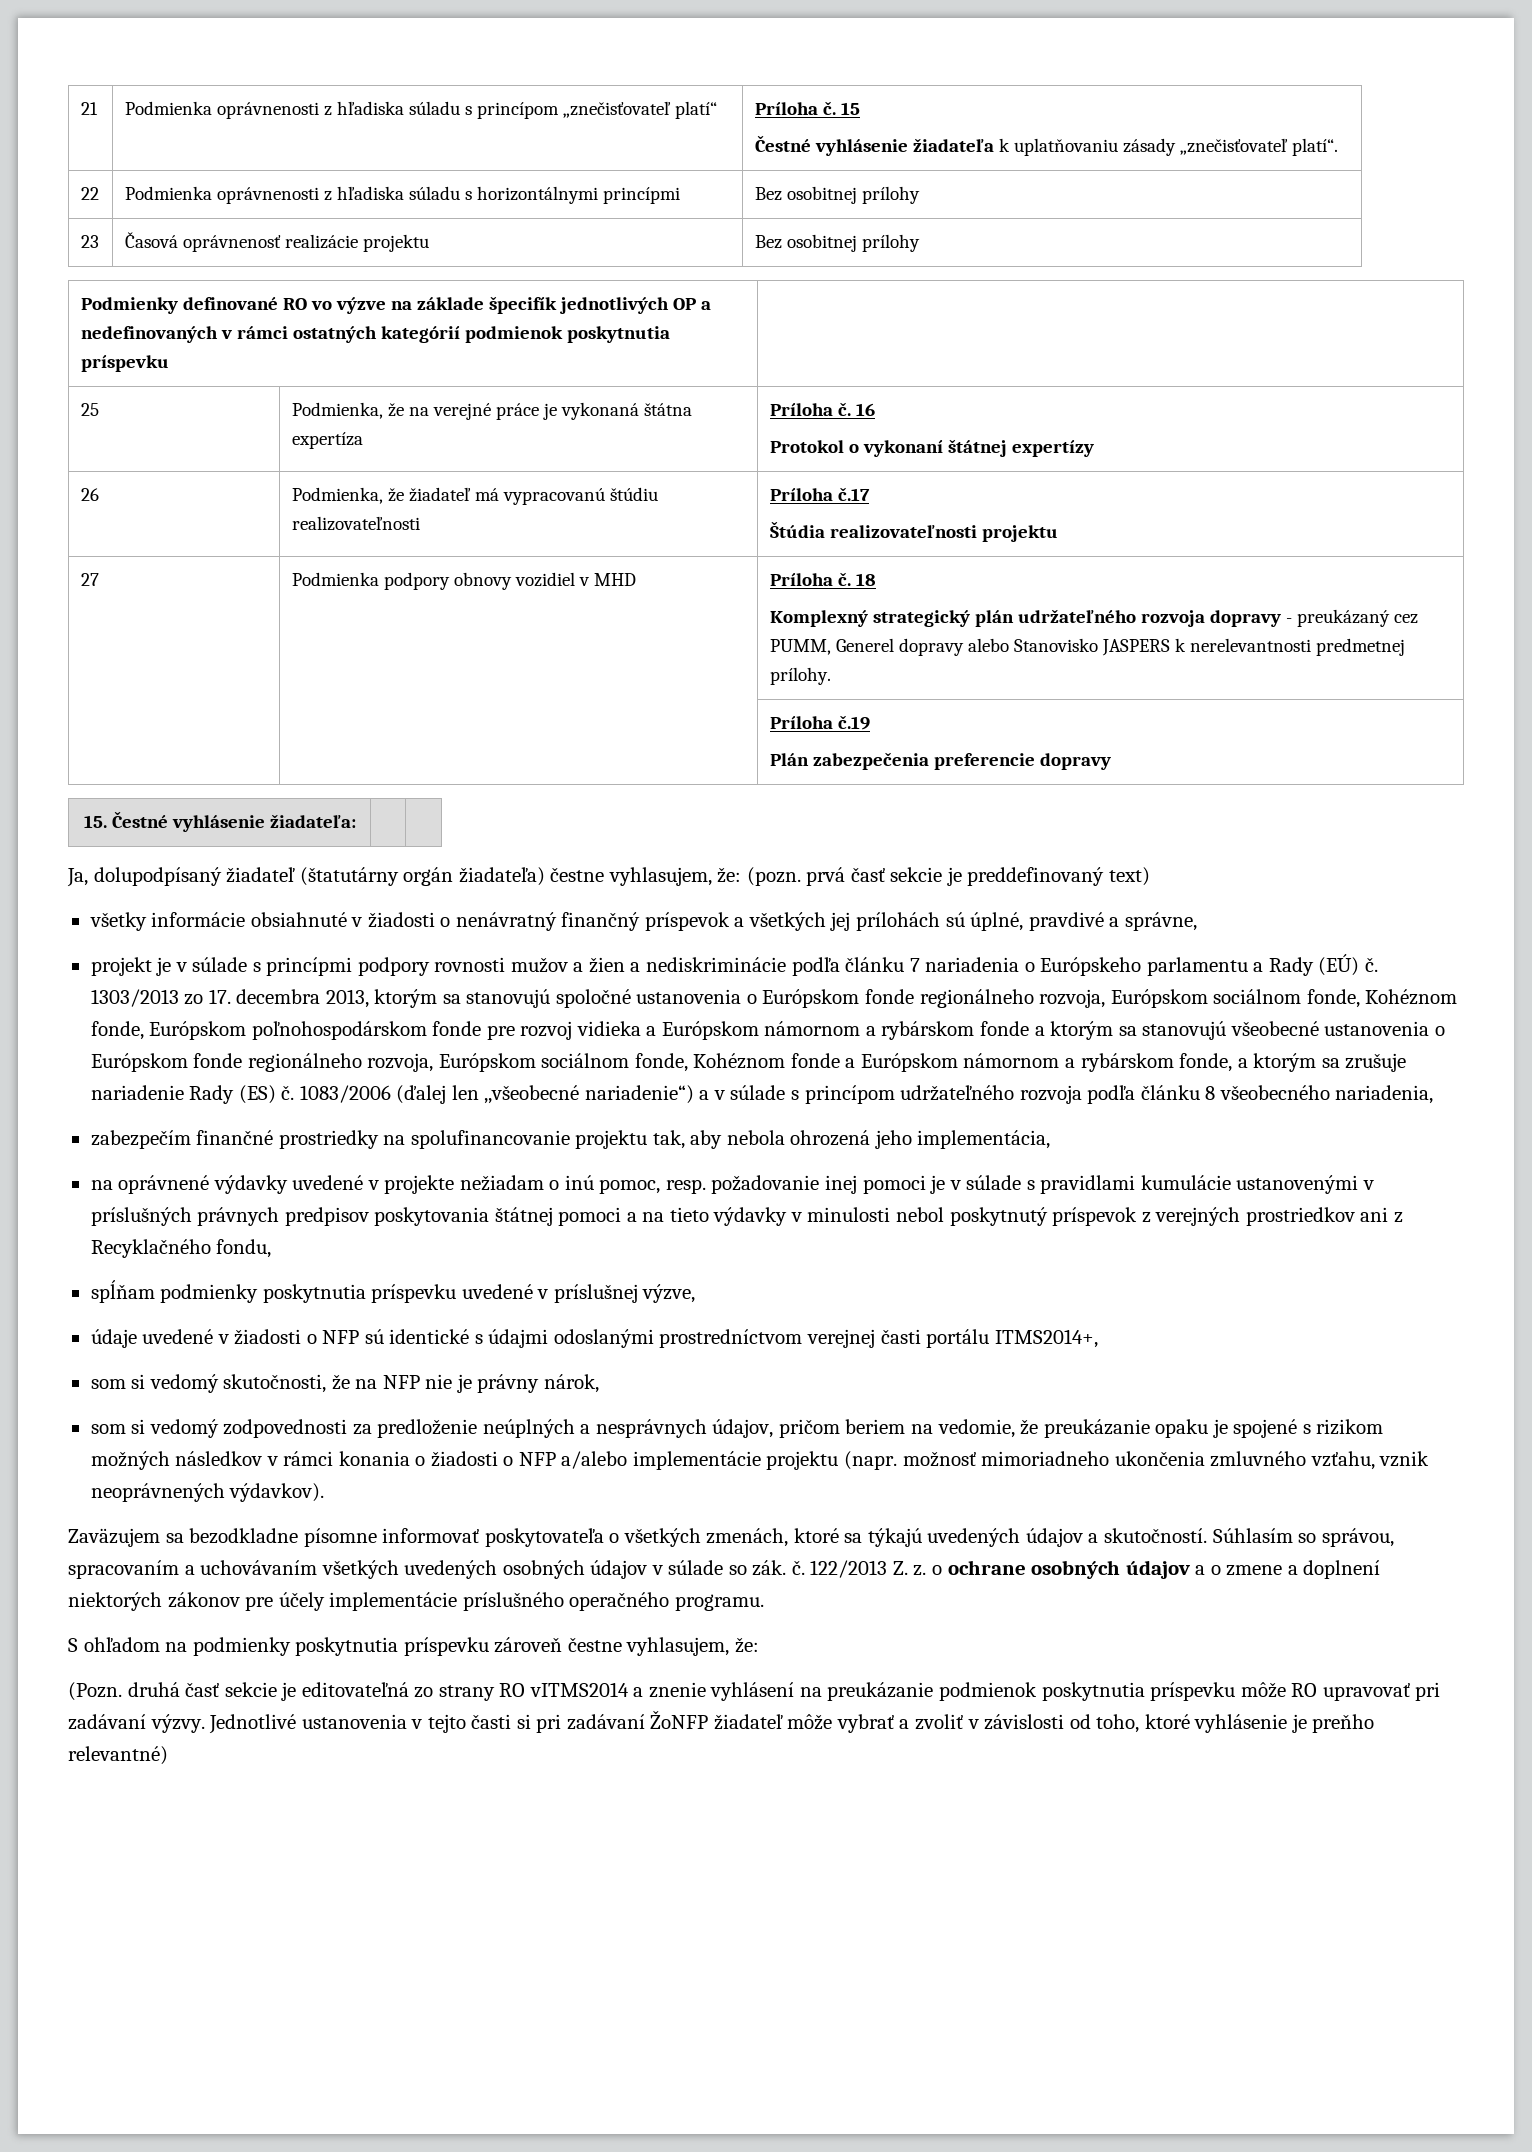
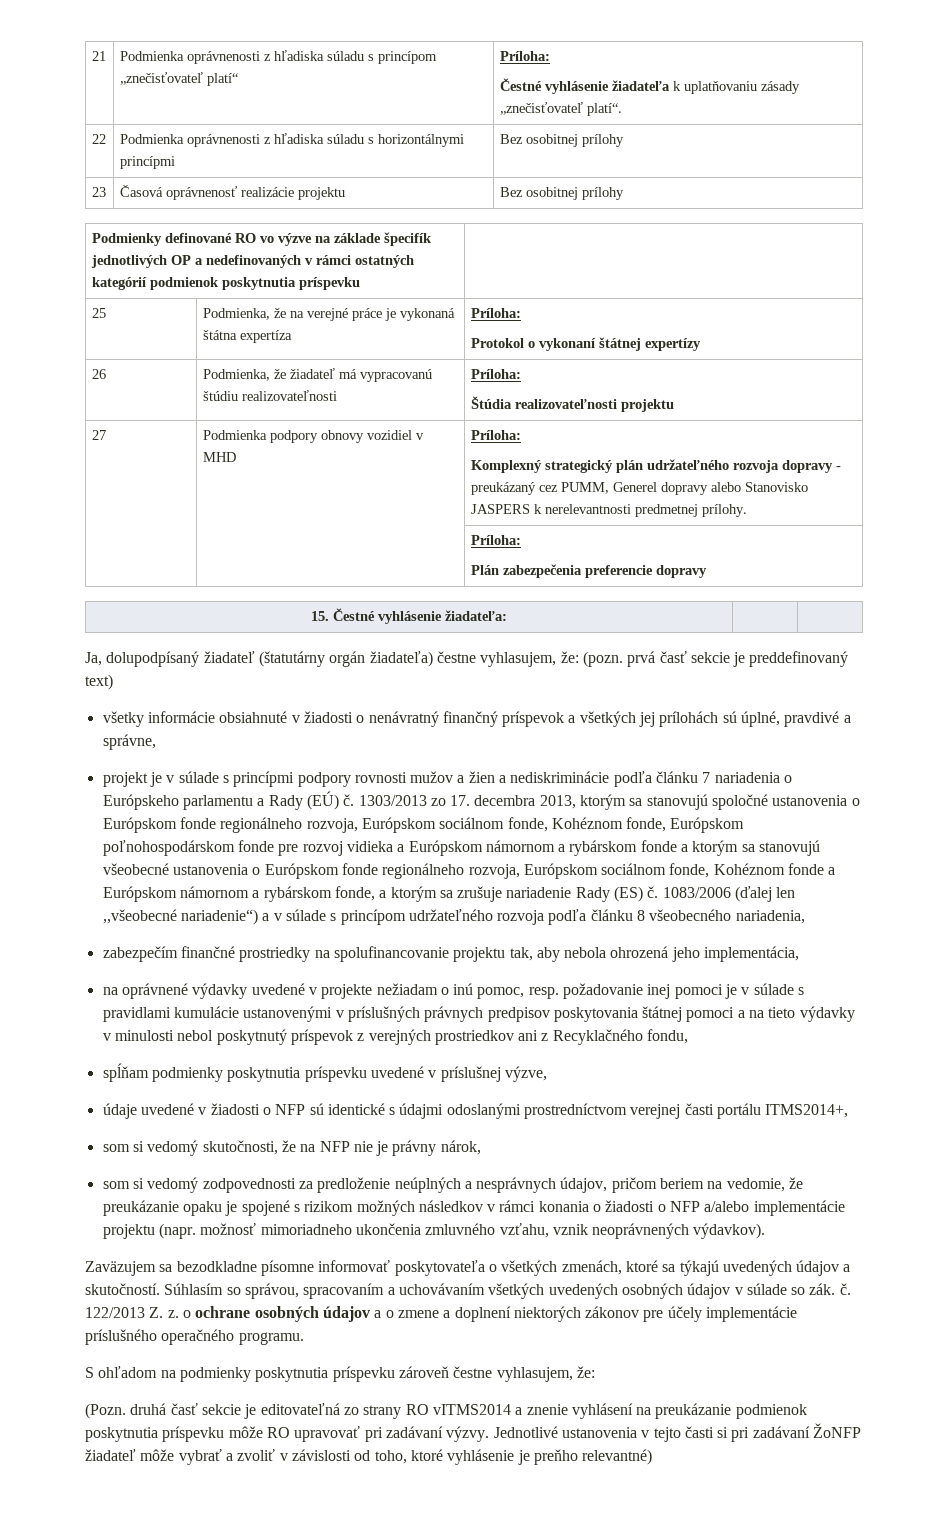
[754,101,860,115] Príloha č. 15 -> [499,51,550,61] Príloha:
[769,402,875,416] Príloha č. 16 -> [470,308,521,318] Príloha:
[769,487,870,501] Príloha č.17 -> [470,369,521,379] Príloha:
[769,572,876,586] Príloha č. 18 -> [470,430,521,440] Príloha:
[769,715,870,730] Príloha č.19 -> [470,535,521,545] Príloha:

